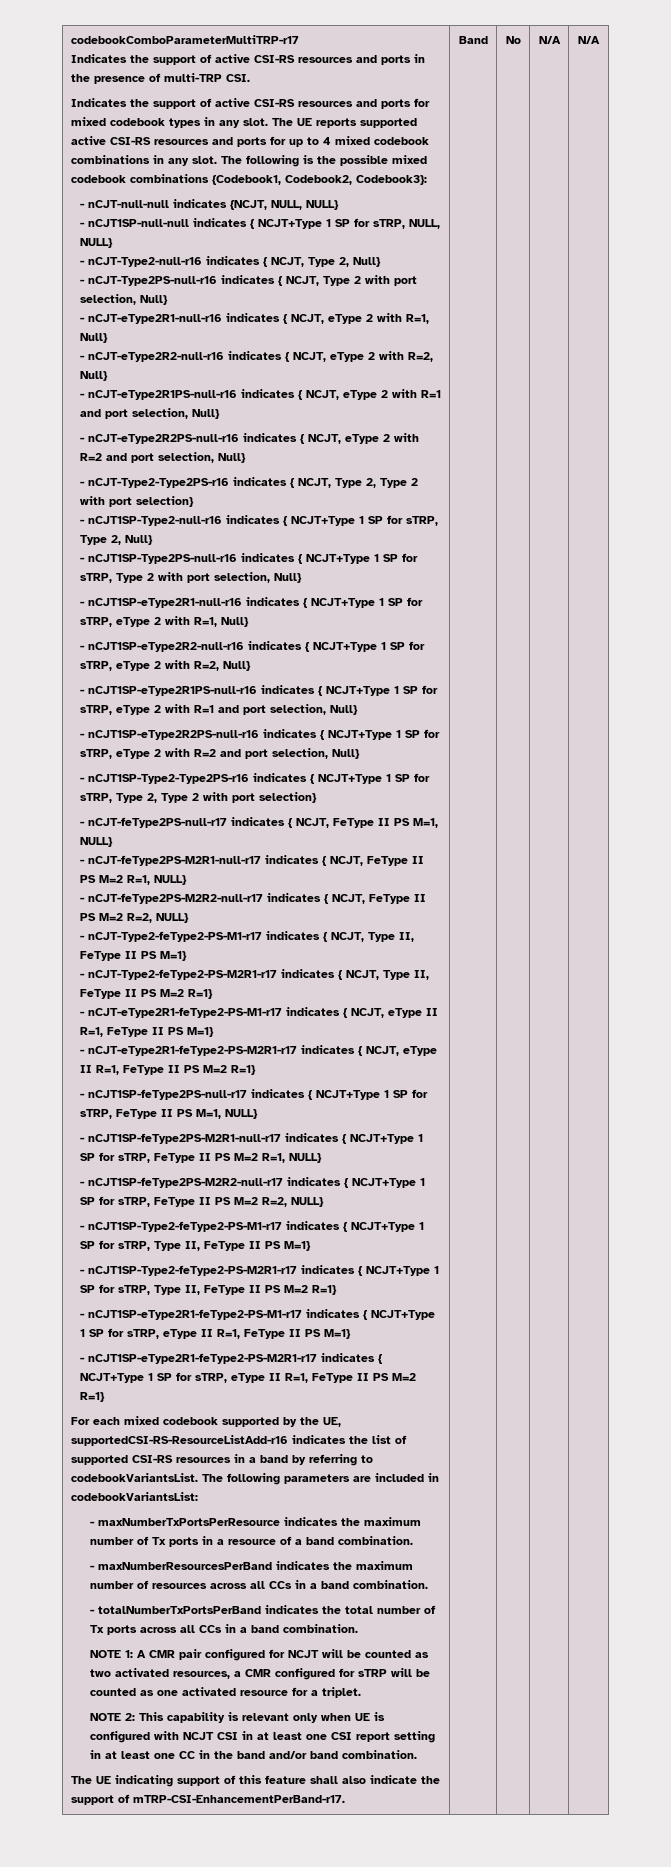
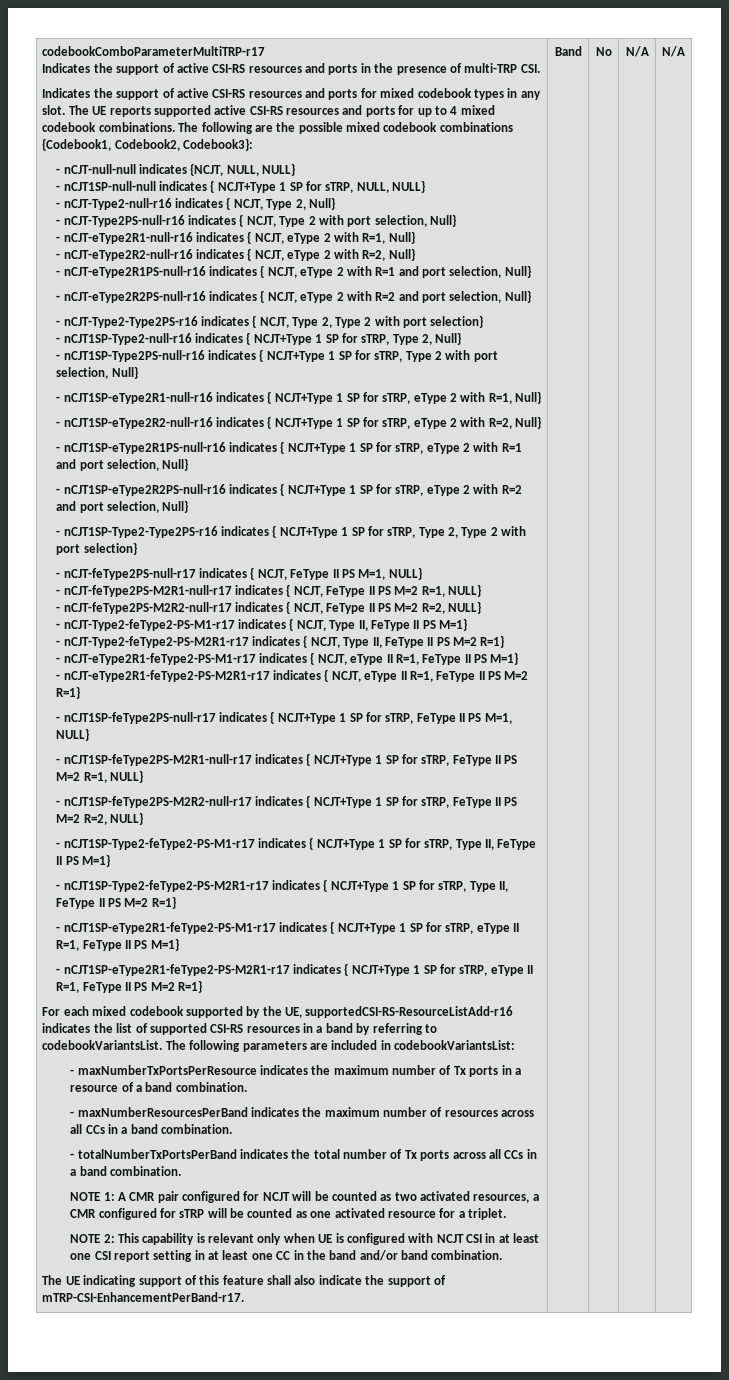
[70,155,314,167] combinations in any slot. The following is -> [98,122,273,134] combinations. The following are

